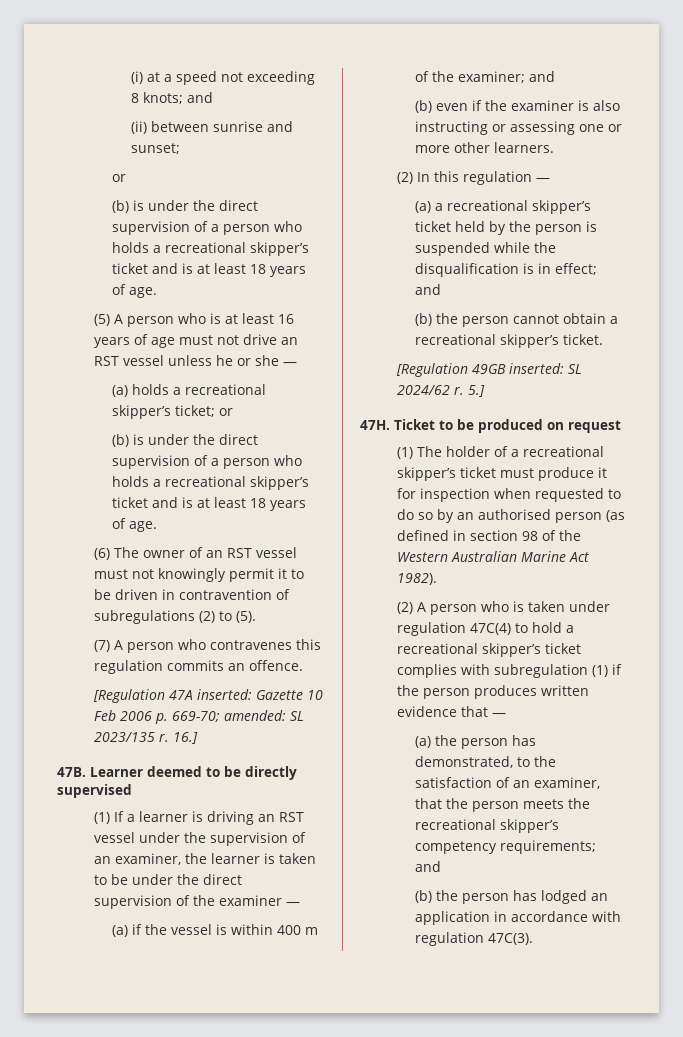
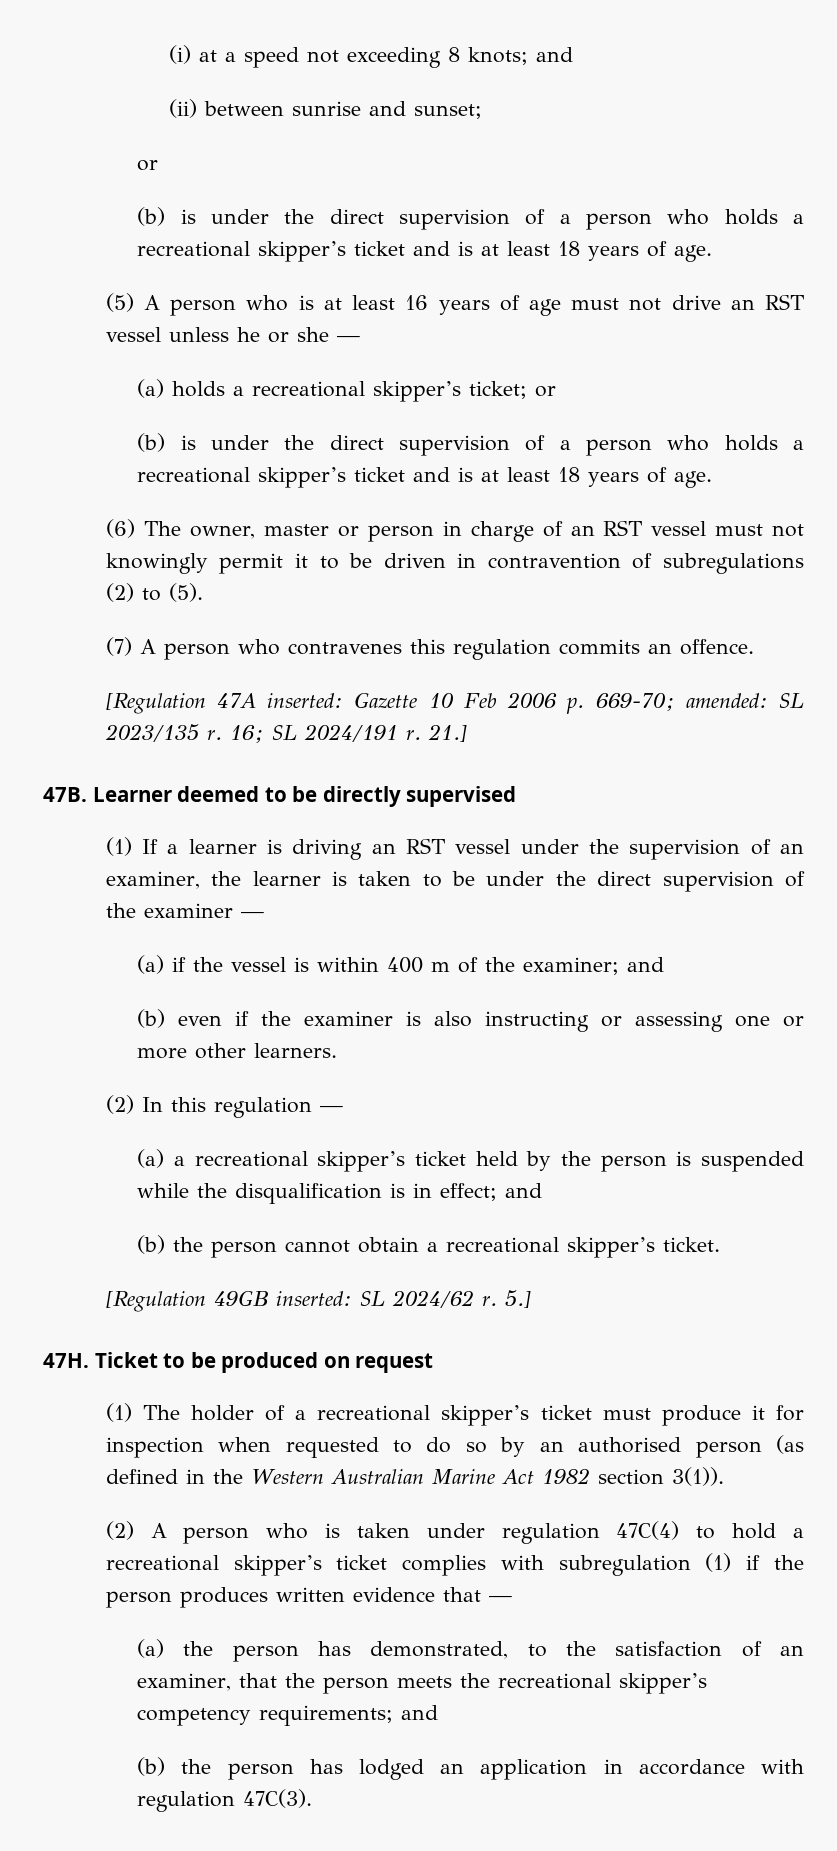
[142,550,185,558] owner -> [189,521,534,542] owner, master or person in charge
[172,732,198,744] 16.] -> [229,724,467,743] 16; SL 2024/191 r. 21.]
[469,530,556,541] section 98 of -> (205, 1476) none
[396,573,437,585] 1982). -> [541,1467,724,1486] 1982 section 3(1)).

